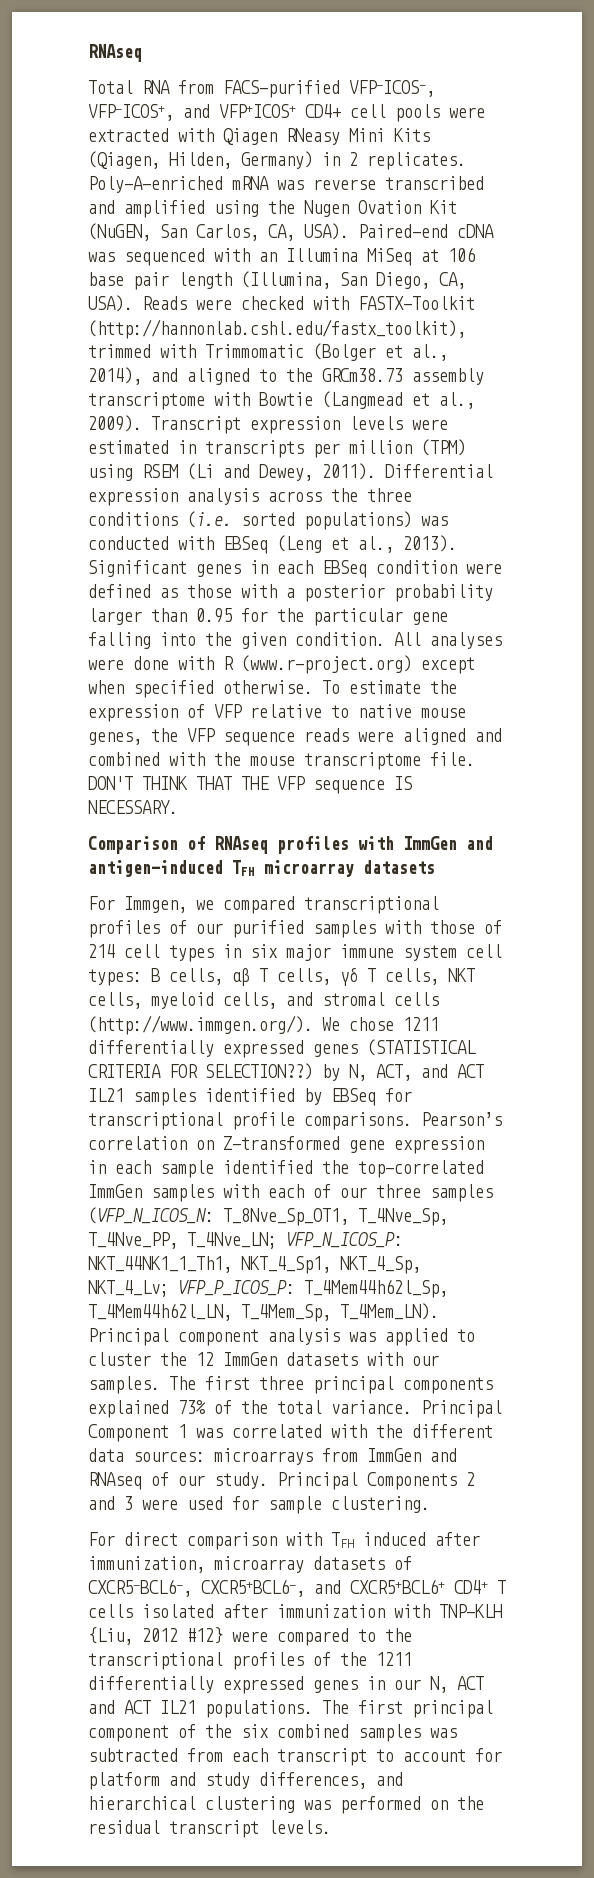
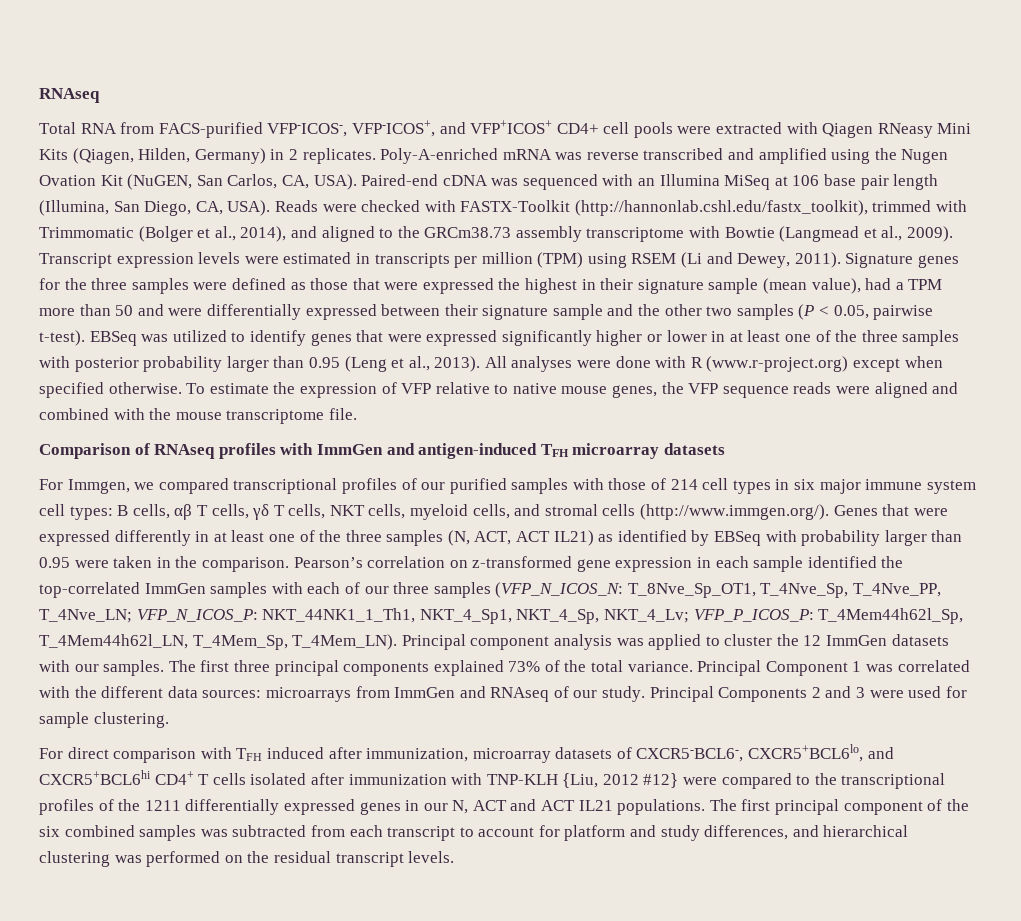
[385,464,493,478] [88,488,412,506] [88,511,448,530] [88,535,457,554] [88,560,502,578] [88,584,295,598] Differential expression analysis across the three conditions (i.e. sorted populations) was conducted with EBSeq (Leng et al., 2013). Significant genes in each EBSeq condition were defined as those with a -> [845,253,960,268] [39,278,943,294] [39,304,934,320] [39,330,960,346] [39,356,70,368] Signature genes for the three samples were defined as those that were expressed the highest in their signature sample (mean value), had a TPM more than 50 and were differentially expressed between their signature sample and the other two samples (P < 0.05, pairwise t-test). EBSeq was utilized to identify genes that were expressed significantly higher or lower in at least one of the three samples with
[241,608,448,626] [88,632,385,649] for the particular gene falling into the given condition. -> [344,356,481,372] (Leng et al., 2013).
[88,776,412,794] [88,800,178,814] DON'T THINK THAT THE VFP sequence IS NECESSARY. -> (357, 414) none
[322,1017,439,1031] [88,1039,476,1058] [88,1063,484,1081] [88,1088,412,1106] [88,1112,412,1130] We chose 1211 differentially expressed genes (STATISTICAL CRITERIA FOR SELECTION??) by N, ACT, and ACT IL21 samples identified by EBSeq for transcriptional profile comparisons. -> [833,504,948,516] [39,530,963,546] [39,556,289,572] Genes that were expressed differently in at least one of the three samples (N, ACT, ACT IL21) as identified by EBSeq with probability larger than 0.95 were taken in the comparison.
[223,1136,340,1150] Z-transformed -> [472,556,573,568] z-transformed
[201,1579,445,1597] CXCR5+BCL6-, and CXCR5+BCL6+ -> [748,744,894,762] [39,770,151,785] CXCR5+BCL6lo, and CXCR5+BCL6hi

